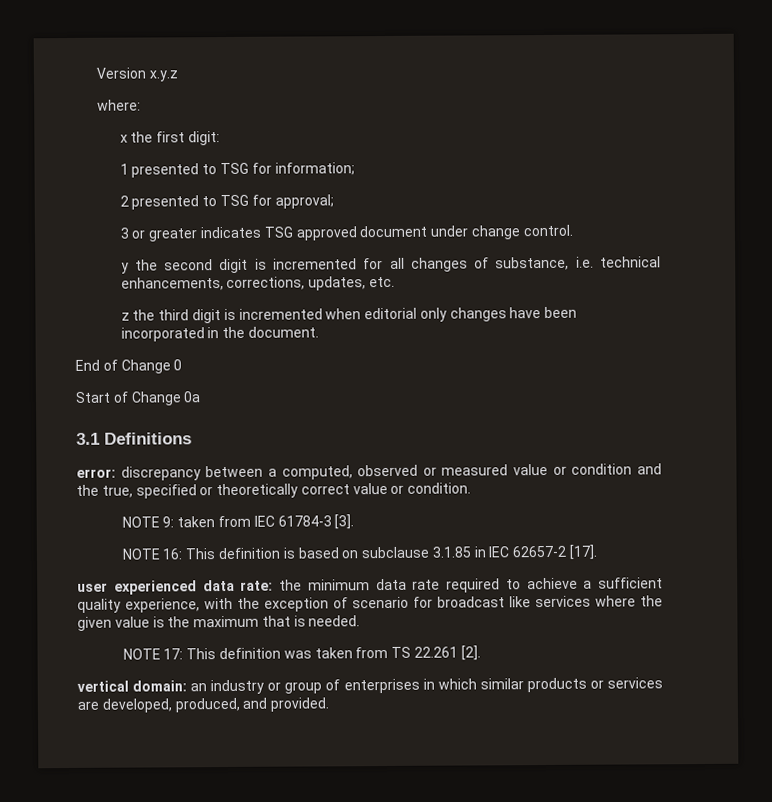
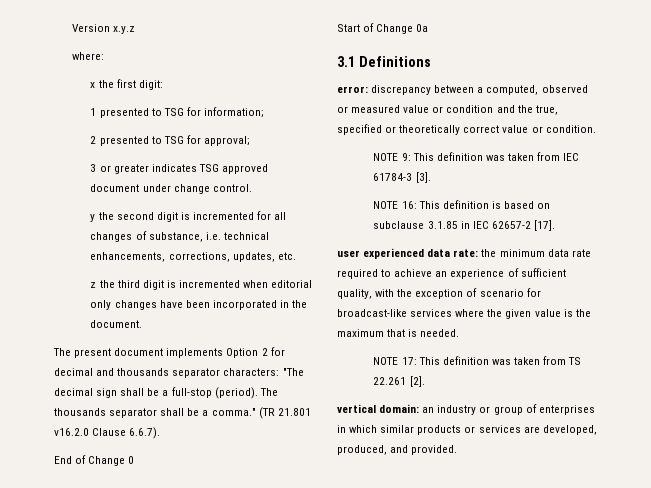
(319, 332) none -> [53,347,285,358] [54,368,304,378] [54,387,278,399] [54,407,311,419] [54,427,161,439] // The present document implements Option 2 for decimal and thousands separator characters: "The decimal sign shall be a full-stop (period). The thousands separator shall be a comma." (TR 21.801 v16.2.0 Clause 6.6.7).
(175, 522) none -> [412,152,505,161] This definition was
[583,577,663,589] [77,598,200,613] a sufficient quality experience, -> [435,268,566,279] [337,289,372,299] an experience of sufficient quality,
[437,596,531,608] broadcast like -> [337,309,407,317] broadcast-like

